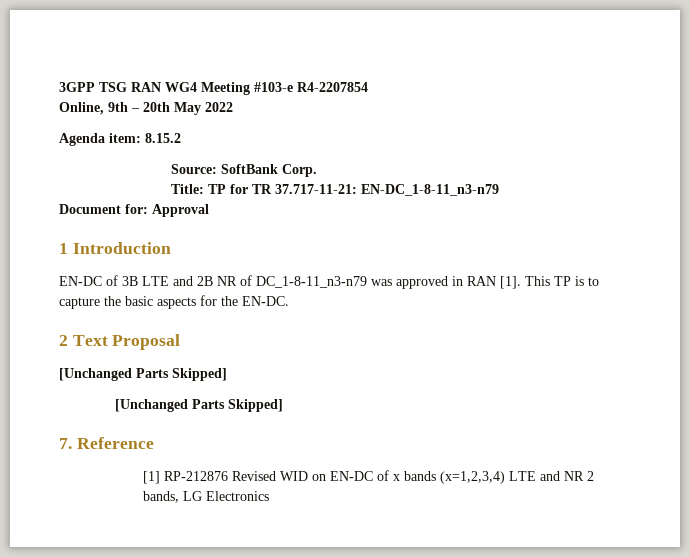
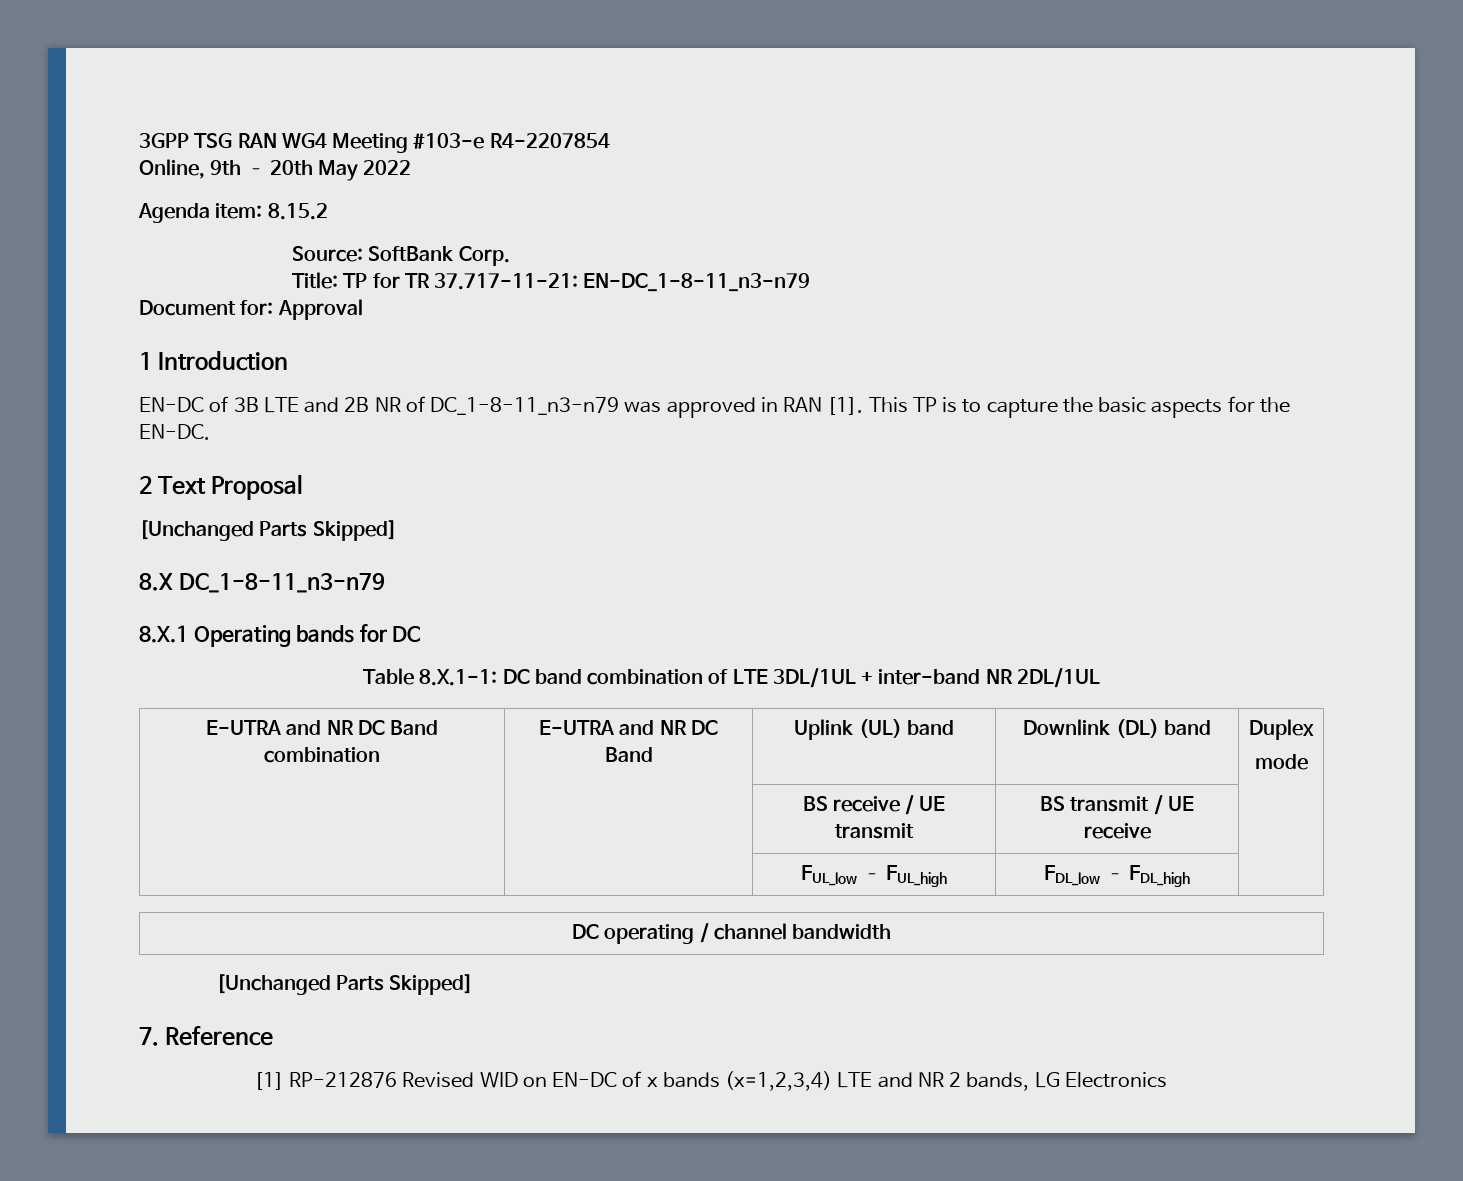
(227, 374) none -> [139,573,385,593] [139,624,422,647] [363,668,1100,688] [205,720,439,735] [264,747,380,763] [539,720,718,735] [604,747,653,762] [794,719,954,740] [1023,719,1211,738] [1248,719,1314,740] [1254,754,1308,770] [802,795,946,815] [835,823,915,839] [1040,795,1194,815] [1083,823,1151,839] [801,865,947,887] [1044,865,1190,887] [571,923,892,944] // 8.X DC_1-8-11_n3-n79 // 8.X.1 Operating bands for DC // Table 8.X.1-1: DC band combination of LTE 3DL/1UL + inter-band NR 2DL/1UL // E-UTRA and NR DC Band combination | E-UTRA and NR DC Band | Uplink (UL) band | Downlink (DL) band | Duplex // mode // | | BS receive / UE transmit | BS transmit / UE receive | // | | FUL_low – FUL_high | FDL_low – FDL_high | // DC operating / channel bandwidth

